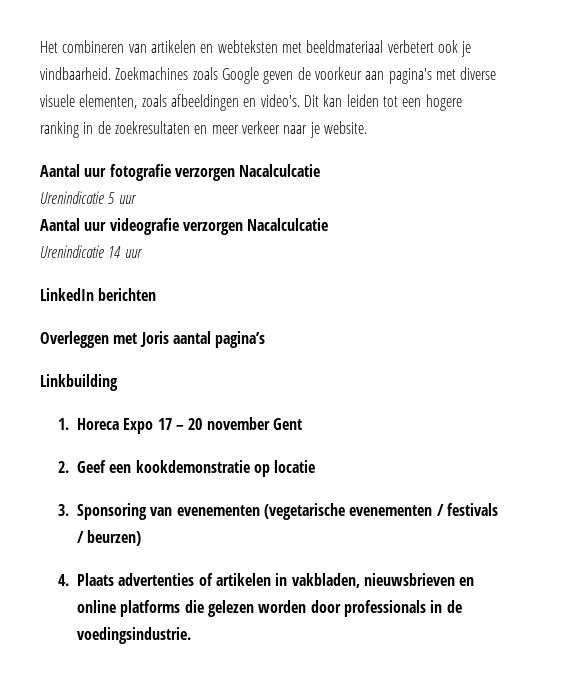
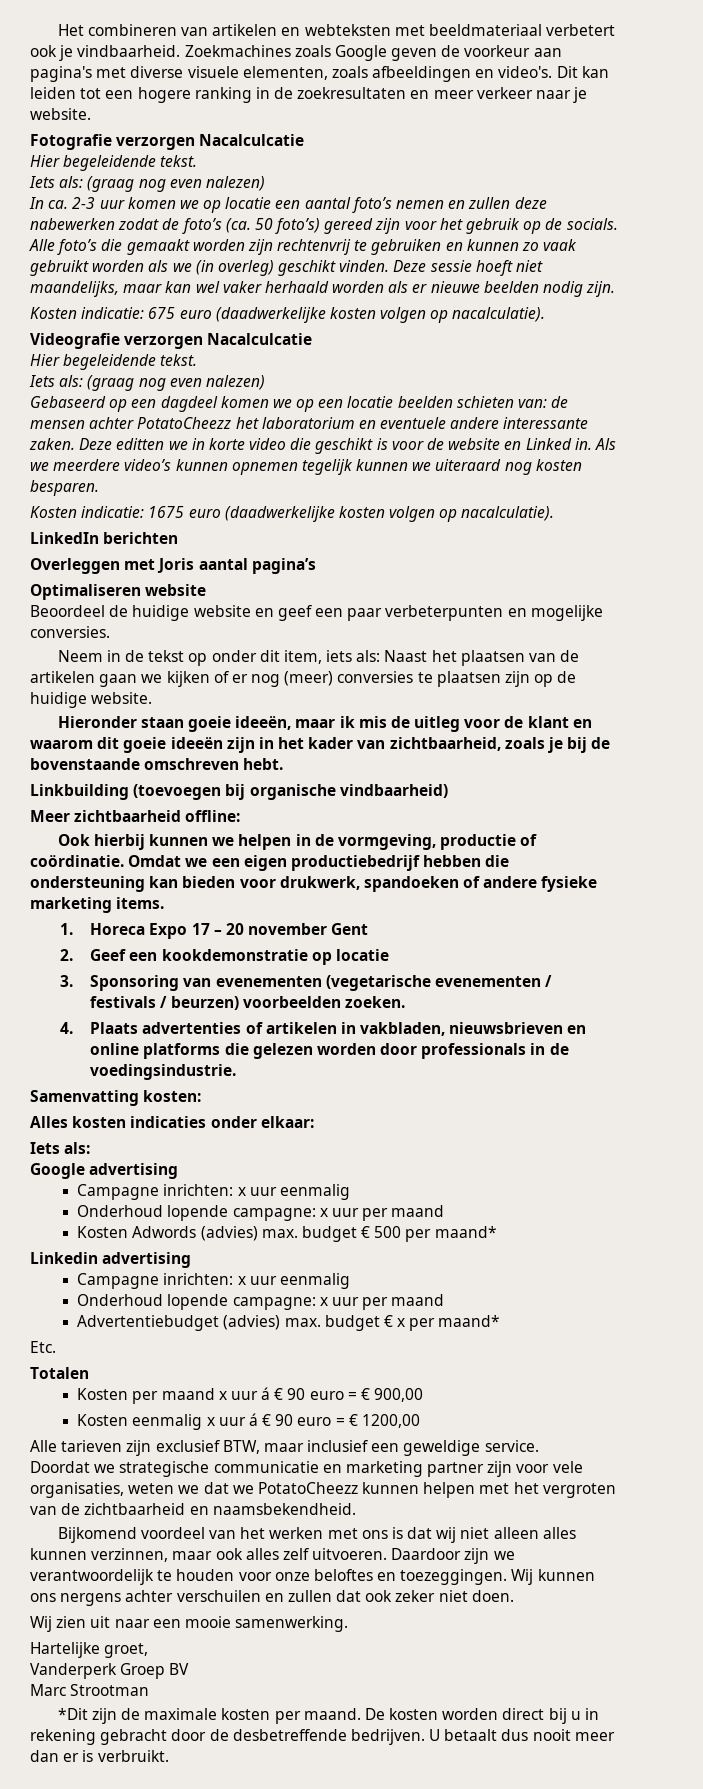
[40,164,321,181] [40,191,137,204] [40,218,329,235] [40,245,143,258] Aantal uur fotografie verzorgen Nacalculcatie // Urenindicatie 5 uur // Aantal uur videografie verzorgen Nacalculcatie // Urenindicatie 14 uur -> [30,134,305,150] [30,155,198,171] [29,176,265,192] [29,197,547,213] [30,218,618,234] [29,239,578,255] [30,260,544,276] [30,281,616,297] [30,307,546,323] [30,333,313,349] [30,354,198,370] [29,375,265,391] [30,396,569,412] [30,417,589,429] [29,438,616,454] [30,459,582,475] [30,480,99,496] [30,506,555,522] Fotografie verzorgen Nacalculcatie // Hier begeleidende tekst. // Iets als: (graag nog even nalezen) // In ca. 2-3 uur komen we op locatie een aantal foto’s nemen en zullen deze nabewerken zodat de foto’s (ca. 50 foto’s) gereed zijn voor het gebruik op de socials. Alle foto’s die gemaakt worden zijn rechtenvrij te gebruiken en kunnen zo vaak gebruikt worden als we (in overleg) geschikt vinden. Deze sessie hoeft niet maandelijks, maar kan wel vaker herhaald worden als er nieuwe beelden nodig zijn. // Kosten indicatie: 675 euro (daadwerkelijke kosten volgen op nacalculatie). // Videografie verzorgen Nacalculcatie // Hier begeleidende tekst. // Iets als: (graag nog even nalezen) // Gebaseerd op een dagdeel komen we op een locatie beelden schieten van: de mensen achter PotatoCheezz het laboratorium en eventuele andere interessante zaken. Deze editten we in korte video die geschikt is voor de website en Linked in. Als we meerdere video’s kunnen opnemen tegelijk kunnen we uiteraard nog kosten besparen. // Kosten indicatie: 1675 euro (daadwerkelijke kosten volgen op nacalculatie).
[40,374,118,391] Linkbuilding -> [30,584,207,600] [30,605,603,621] [30,626,110,638] [57,650,580,666] [30,671,577,687] [30,692,153,708] [57,716,592,732] [30,737,611,753] [30,758,284,770] [30,784,448,800] [30,810,241,822] [57,834,538,850] [30,855,510,871] [30,876,598,892] [30,897,165,913] Optimaliseren website // Beoordeel de huidige website en geef een paar verbeterpunten en mogelijke conversies. // Neem in de tekst op onder dit item, iets als: Naast het plaatsen van de artikelen gaan we kijken of er nog (meer) conversies te plaatsen zijn op de huidige website. // Hieronder staan goeie ideeën, maar ik mis de uitleg voor de klant en waarom dit goeie ideeën zijn in het kader van zichtbaarheid, zoals je bij de bovenstaande omschreven hebt. // Linkbuilding (toevoegen bij organische vindbaarheid) // Meer zichtbaarheid offline: // Ook hierbij kunnen we helpen in de vormgeving, productie of coördinatie. Omdat we een eigen productiebedrijf hebben die ondersteuning kan bieden voor drukwerk, spandoeken of andere fysieke marketing items.
(142, 538) none -> [242,996,405,1008] voorbeelden zoeken.
(191, 635) none -> [30,1090,202,1106] [30,1116,314,1128] [30,1142,91,1154] [30,1163,179,1179] [77,1184,350,1200] [77,1205,445,1221] [77,1226,497,1242] [30,1252,192,1268] [77,1273,350,1289] [77,1294,445,1310] [77,1315,501,1331] [30,1341,56,1353] [30,1367,89,1379] [77,1387,424,1404] [77,1413,420,1430] [30,1440,539,1456] [30,1461,583,1477] [30,1482,616,1498] [30,1503,356,1515] [57,1527,576,1543] [30,1548,515,1564] [30,1569,595,1585] [30,1590,514,1606] [30,1616,349,1632] [30,1642,149,1658] [30,1663,190,1679] [30,1684,150,1696] [57,1708,599,1724] [30,1729,615,1745] [30,1750,169,1762] // Samenvatting kosten: // Alles kosten indicaties onder elkaar: // Iets als: // Google advertising // Campagne inrichten: x uur eenmalig // Onderhoud lopende campagne: x uur per maand // Kosten Adwords (advies) max. budget € 500 per maand* // Linkedin advertising // Campagne inrichten: x uur eenmalig // Onderhoud lopende campagne: x uur per maand // Advertentiebudget (advies) max. budget € x per maand* // Etc. // Totalen // Kosten per maand x uur á € 90 euro = € 900,00 // Kosten eenmalig x uur á € 90 euro = € 1200,00 // Alle tarieven zijn exclusief BTW, maar inclusief een geweldige service. // Doordat we strategische communicatie en marketing partner zijn voor vele organisaties, weten we dat we PotatoCheezz kunnen helpen met het vergroten van de zichtbaarheid en naamsbekendheid. // Bijkomend voordeel van het werken met ons is dat wij niet alleen alles kunnen verzinnen, maar ook alles zelf uitvoeren. Daardoor zijn we verantwoordelijk te houden voor onze beloftes en toezeggingen. Wij kunnen ons nergens achter verschuilen en zullen dat ook zeker niet doen. // Wij zien uit naar een mooie samenwerking. // Hartelijke groet, // Vanderperk Groep BV // Marc Strootman // *Dit zijn de maximale kosten per maand. De kosten worden direct bij u in rekening gebracht door de desbetreffende bedrijven. U betaalt dus nooit meer dan er is verbruikt.

